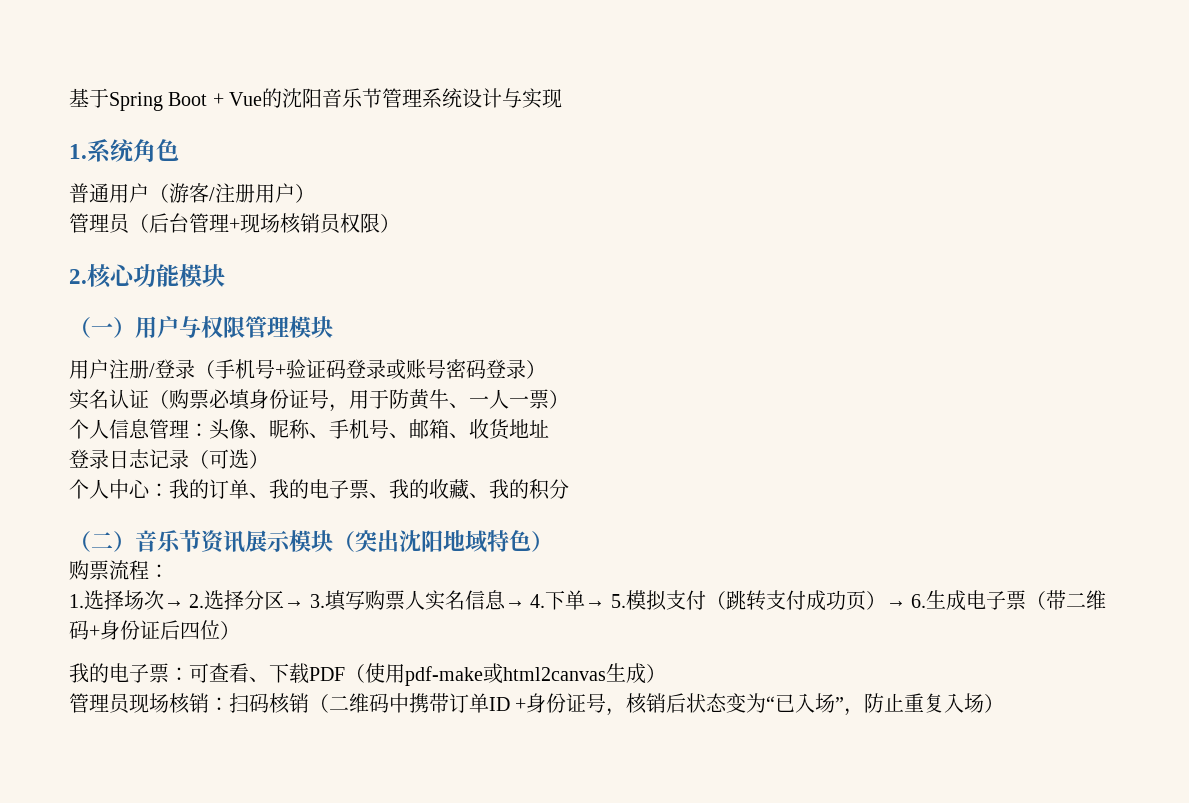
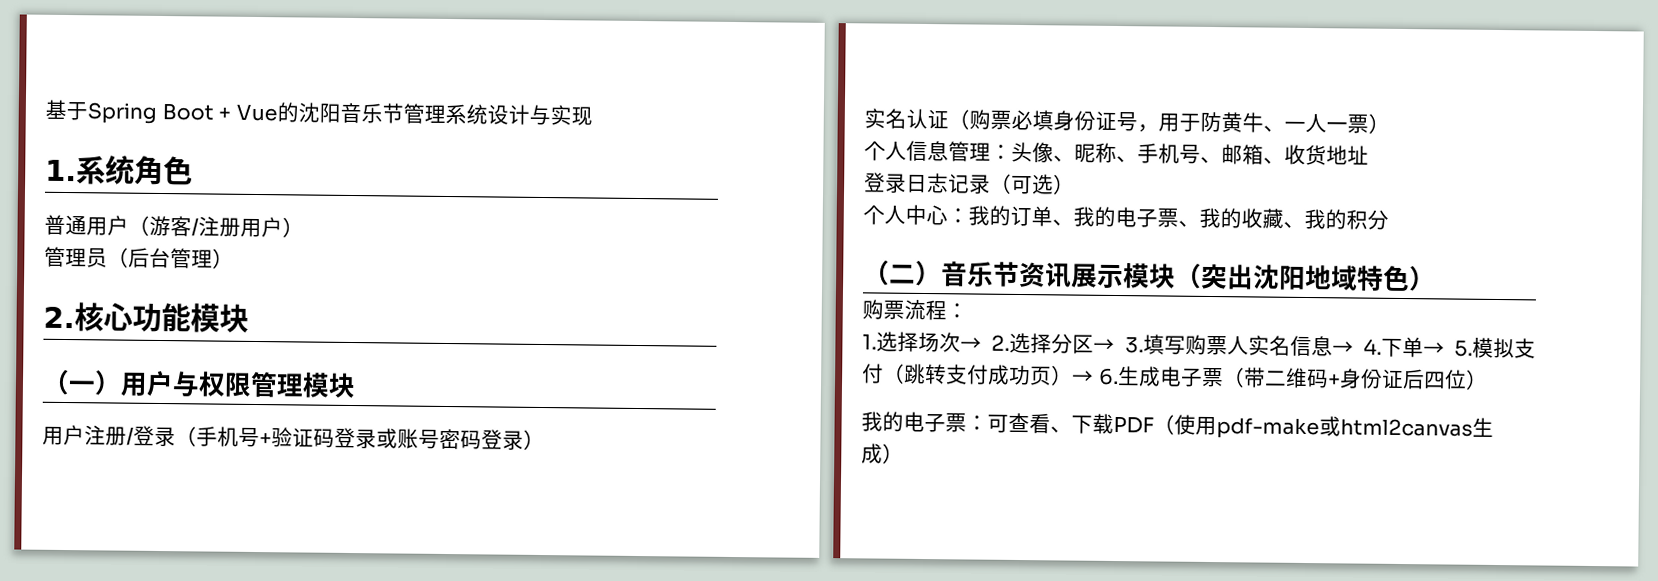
[229,213,380,234] +现场核销员权限 -> (213, 258) none
[69,693,1005,716] // 管理员现场核销：扫码核销（二维码中携带订单ID +身份证号，核销后状态变为“已入场”，防止重复入场） -> (904, 453) none

